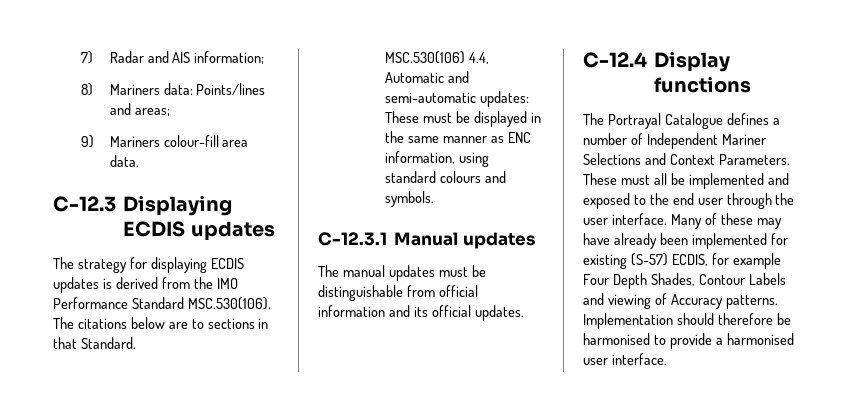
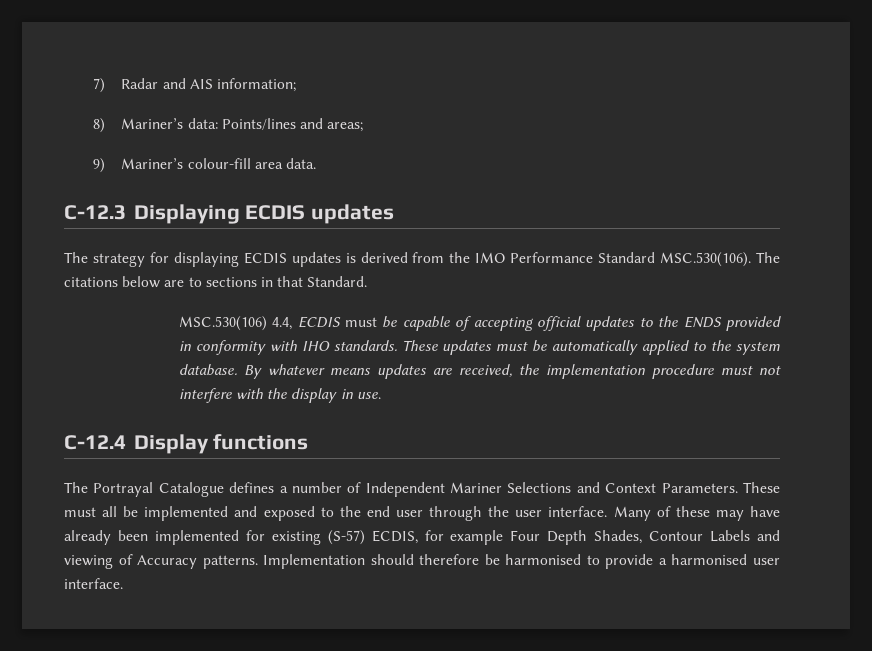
[109,84,160,95] Mariners -> [121,118,184,129] Mariner’s
[109,136,160,147] Mariners -> [121,158,184,169] Mariner’s
[385,71,470,83] [385,91,530,107] [385,111,541,127] [385,131,531,143] [385,151,490,167] [385,171,507,183] [385,191,435,207] [318,232,535,249] [318,265,486,281] [318,285,478,301] [318,305,524,321] Automatic and semi-automatic updates: These must be displayed in the same manner as ENC information, using standard colours and symbols. // C-12.3.1 Manual updates // The manual updates must be distinguishable from official information and its official updates. -> [297,316,782,331] [178,340,781,355] [178,364,781,379] [178,388,381,403] ECDIS must be capable of accepting official updates to the ENDS provided in conformity with IHO standards. These updates must be automatically applied to the system database. By whatever means updates are received, the implementation procedure must not interfere with the display in use.

